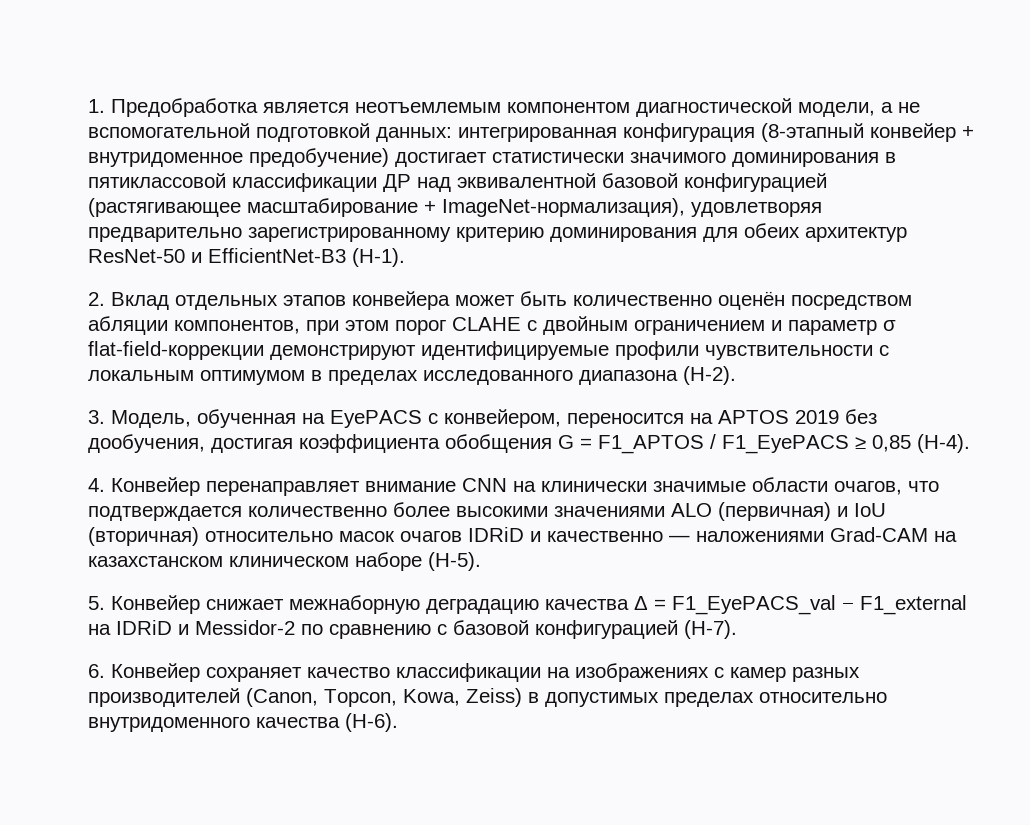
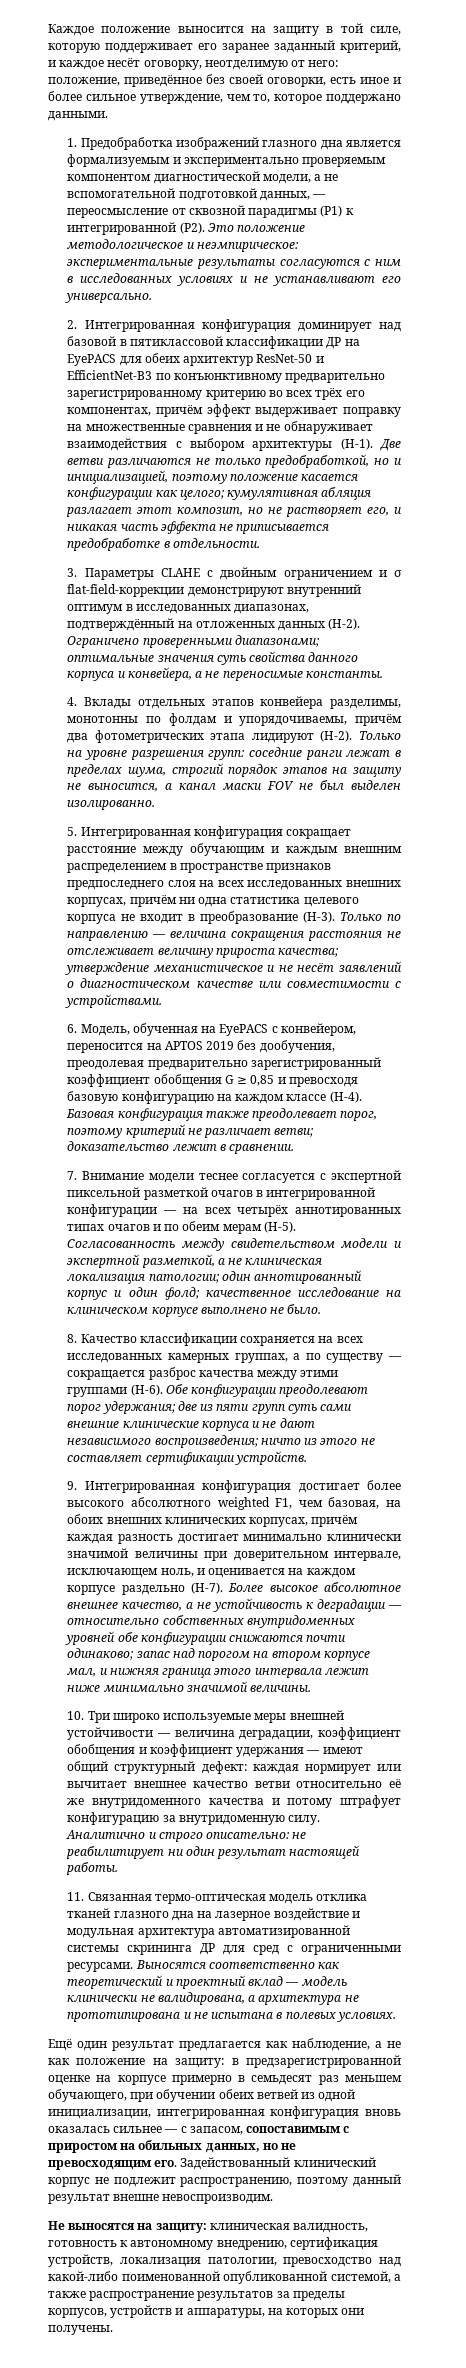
[87,98,501,117] 1. Предобработка является неотъемлемым -> [48,23,401,36] [48,40,401,53] [48,58,339,70] [48,74,401,87] [48,91,402,104] [48,111,108,121] [67,137,401,150] [67,154,387,167] Каждое положение выносится на защиту в той силе, которую поддерживает его заранее заданный критерий, и каждое несёт оговорку, неотделимую от него: положение, приведённое без своей оговорки, есть иное и более сильное утверждение, чем то, которое поддержано данными. // 1. Предобработка изображений глазного дна является формализуемым и экспериментально проверяемым
[375,123,974,142] [87,148,896,167] [87,173,827,192] [87,198,822,217] [87,227,697,242] данных: интегрированная конфигурация (8-этапный конвейер + внутридоменное предобучение) достигает статистически значимого доминирования в пятиклассовой классификации ДР над эквивалентной базовой конфигурацией (растягивающее масштабирование + ImageNet-нормализация), удовлетворяя предварительно зарегистрированному критерию доминирования -> [259,191,327,201] [67,205,354,218] [67,222,306,235] [67,239,298,252] [67,259,401,269] [67,273,401,286] [65,293,153,303] [67,319,401,332] [67,336,360,349] [67,354,117,366] данных, — переосмысление от сквозной парадигмы (P1) к интегрированной (P2). Это положение методологическое и неэмпирическое: экспериментальные результаты согласуются с ним в исследованных условиях и не устанавливают его универсально. // 2. Интегрированная конфигурация доминирует над базовой в пятиклассовой классификации ДР на EyePACS
[351,248,405,267] [87,291,912,310] [87,316,446,335] (H-1). // 2. Вклад отдельных этапов конвейера может быть количественно оценён посредством абляции компонентов, при этом порог -> [155,373,386,383] [67,388,365,400] [67,404,401,417] [67,421,373,434] [67,438,401,451] [67,454,401,468] [67,470,359,484] [67,487,372,500] [66,507,401,517] [67,521,330,534] [67,538,260,551] [67,568,154,580] по конъюнктивному предварительно зарегистрированному критерию во всех трёх его компонентах, причём эффект выдерживает поправку на множественные сравнения и не обнаруживает взаимодействия с выбором архитектуры (H-1). Две ветви различаются не только предобработкой, но и инициализацией, поэтому положение касается конфигурации как целого; кумулятивная абляция разлагает этот композит, но не растворяет его, и никакая часть эффекта не приписывается предобработке в отдельности. // 3. Параметры
[787,320,877,335] параметр -> (387, 573) none
[420,341,889,360] [87,366,736,385] [87,410,105,424] идентифицируемые профили чувствительности с локальным оптимумом в пределах исследованного диапазона (H-2). // 3. -> [286,584,361,597] [67,604,310,614] [67,618,361,631] [67,635,319,648] [67,651,359,665] [67,667,383,681] [67,696,401,709] [67,713,402,726] [67,730,401,743] [67,747,401,760] [67,763,401,777] [67,780,401,792] [67,800,156,810] [67,826,352,839] [67,843,402,856] [67,863,332,873] [67,880,401,890] [67,895,359,907] [67,911,401,924] [67,931,401,941] [67,948,339,958] [65,961,401,975] [67,978,401,988] [65,994,163,1008] [67,1024,78,1033] внутренний оптимум в исследованных диапазонах, подтверждённый на отложенных данных (H-2). Ограничено проверенными диапазонами; оптимальные значения суть свойства данного корпуса и конвейера, а не переносимые константы. // 4. Вклады отдельных этапов конвейера разделимы, монотонны по фолдам и упорядочиваемы, причём два фотометрических этапа лидируют (H-2). Только на уровне разрешения групп: соседние ранги лежат в пределах шума, строгий порядок этапов на защиту не выносится, а канал маски FOV не был выделен изолированно. // 5. Интегрированная конфигурация сокращает расстояние между обучающим и каждым внешним распределением в пространстве признаков предпоследнего слоя на всех исследованных внешних корпусах, причём ни одна статистика целевого корпуса не входит в преобразование (H-3). Только по направлению — величина сокращения расстояния не отслеживает величину прироста качества; утверждение механистическое и не несёт заявлений о диагностическом качестве или совместимости с устройствами. // 6.
[210,434,970,454] [87,477,939,496] [87,502,886,521] [87,527,957,546] [87,552,481,571] [87,595,967,615] [87,620,737,639] [87,663,860,682] [87,688,887,707] [87,713,398,732] достигая коэффициента обобщения G = F1_APTOS / F1_EyePACS ≥ 0,85 (H-4). // 4. Конвейер перенаправляет внимание CNN на клинически значимые области очагов, что подтверждается количественно более высокими значениями ALO (первичная) и IoU (вторичная) относительно масок очагов IDRiD и качественно — наложениями Grad-CAM на казахстанском клиническом наборе (H-5). // 5. Конвейер снижает межнаборную деградацию качества Δ = F1_EyePACS_val − F1_external на IDRiD и Messidor-2 по сравнению с базовой конфигурацией (H-7). // 6. Конвейер сохраняет качество классификации на изображениях с камер разных производителей (Canon, Topcon, Kowa, Zeiss) в допустимых пределах относительно внутридоменного качества (H-6). -> [67,1057,381,1070] [67,1074,358,1087] [67,1091,362,1104] [66,1108,378,1121] [67,1124,314,1138] [67,1141,295,1154] [67,1170,401,1183] [67,1187,376,1200] [67,1204,401,1217] [67,1221,296,1234] [67,1238,401,1251] [67,1254,323,1268] [67,1270,362,1284] [67,1287,401,1300] [67,1304,322,1317] [67,1333,363,1346] [67,1353,402,1363] [67,1367,339,1380] [67,1384,369,1397] [67,1401,352,1414] [67,1418,315,1431] [67,1435,375,1448] [67,1451,307,1465] [67,1480,401,1493] [67,1497,401,1510] [67,1514,359,1527] [67,1534,401,1544] [67,1548,401,1561] [67,1568,356,1578] [67,1582,401,1595] [67,1598,402,1612] [67,1615,355,1628] [65,1631,346,1645] [67,1648,370,1661] [67,1668,369,1678] [67,1681,312,1692] [67,1710,344,1723] [67,1727,401,1740] [67,1744,363,1757] [67,1761,401,1774] [67,1779,401,1788] [67,1795,401,1808] [67,1812,321,1825] [66,1830,307,1842] [66,1845,360,1859] [66,1862,119,1875] [67,1892,368,1904] [67,1908,360,1921] [67,1925,350,1938] [67,1943,401,1955] [67,1960,341,1972] [67,1975,347,1989] [67,1992,359,2005] [67,2012,396,2022] [48,2038,401,2051] [48,2055,401,2068] [48,2075,402,2085] [48,2089,356,2102] [48,2106,402,2119] [48,2126,350,2135] [48,2140,297,2153] [48,2157,376,2170] [48,2174,402,2187] [48,2194,274,2204] [48,2221,369,2233] [48,2237,378,2250] [48,2254,401,2267] [48,2271,401,2284] [48,2291,345,2301] [48,2305,365,2318] [48,2325,113,2335] преодолевая предварительно зарегистрированный коэффициент обобщения G ≥ 0,85 и превосходя базовую конфигурацию на каждом классе (H-4). Базовая конфигурация также преодолевает порог, поэтому критерий не различает ветви; доказательство лежит в сравнении. // 7. Внимание модели теснее согласуется с экспертной пиксельной разметкой очагов в интегрированной конфигурации — на всех четырёх аннотированных типах очагов и по обеим мерам (H-5). Согласованность между свидетельством модели и экспертной разметкой, а не клиническая локализация патологии; один аннотированный корпус и один фолд; качественное исследование на клиническом корпусе выполнено не было. // 8. Качество классификации сохраняется на всех исследованных камерных группах, а по существу — сокращается разброс качества между этими группами (H-6). Обе конфигурации преодолевают порог удержания; две из пяти групп суть сами внешние клинические корпуса и не дают независимого воспроизведения; ничто из этого не составляет сертификации устройств. // 9. Интегрированная конфигурация достигает более высокого абсолютного weighted F1, чем базовая, на обоих внешних клинических корпусах, причём каждая разность достигает минимально клинически значимой величины при доверительном интервале, исключающем ноль, и оценивается на каждом корпусе раздельно (H-7). Более высокое абсолютное внешнее качество, а не устойчивость к деградации — относительно собственных внутридоменных уровней обе конфигурации снижаются почти одинаково; запас над порогом на втором корпусе мал, и нижняя граница этого интервала лежит ниже минимально значимой величины. // 10. Три широко используемые меры внешней устойчивости — величина деградации, коэффициент обобщения и коэффициент удержания — имеют общий структурный дефект: каждая нормирует или вычитает внешнее качество ветви относительно её же внутридоменного качества и потому штрафует конфигурацию за внутридоменную силу. Аналитично и строго описательно: не реабилитирует ни один результат настоящей работы. // 11. Связанная термо-оптическая модель отклика тканей глазного дна на лазерное воздействие и модульная архитектура автоматизированной системы скрининга ДР для сред с ограниченными ресурсами. Выносятся соответственно как теоретический и проектный вклад — модель клинически не валидирована, а архитектура не прототипирована и не испытана в полевых условиях. // Ещё один результат предлагается как наблюдение, а не как положение на защиту: в предзарегистрированной оценке на корпусе примерно в семьдесят раз меньшем обучающего, при обучении обеих ветвей из одной инициализации, интегрированная конфигурация вновь оказалась сильнее — с запасом, сопоставимым с приростом на обильных данных, но не превосходящим его. Задействованный клинический корпус не подлежит распространению, поэтому данный результат внешне невоспроизводим. // Не выносятся на защиту: клиническая валидность, готовность к автономному внедрению, сертификация устройств, локализация патологии, превосходство над какой-либо поименованной опубликованной системой, а также распространение результатов за пределы корпусов, устройств и аппаратуры, на которых они получены.

